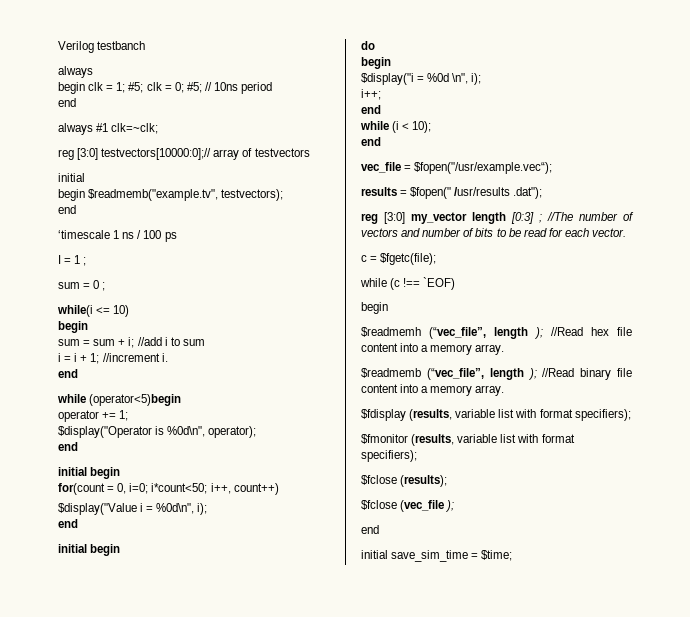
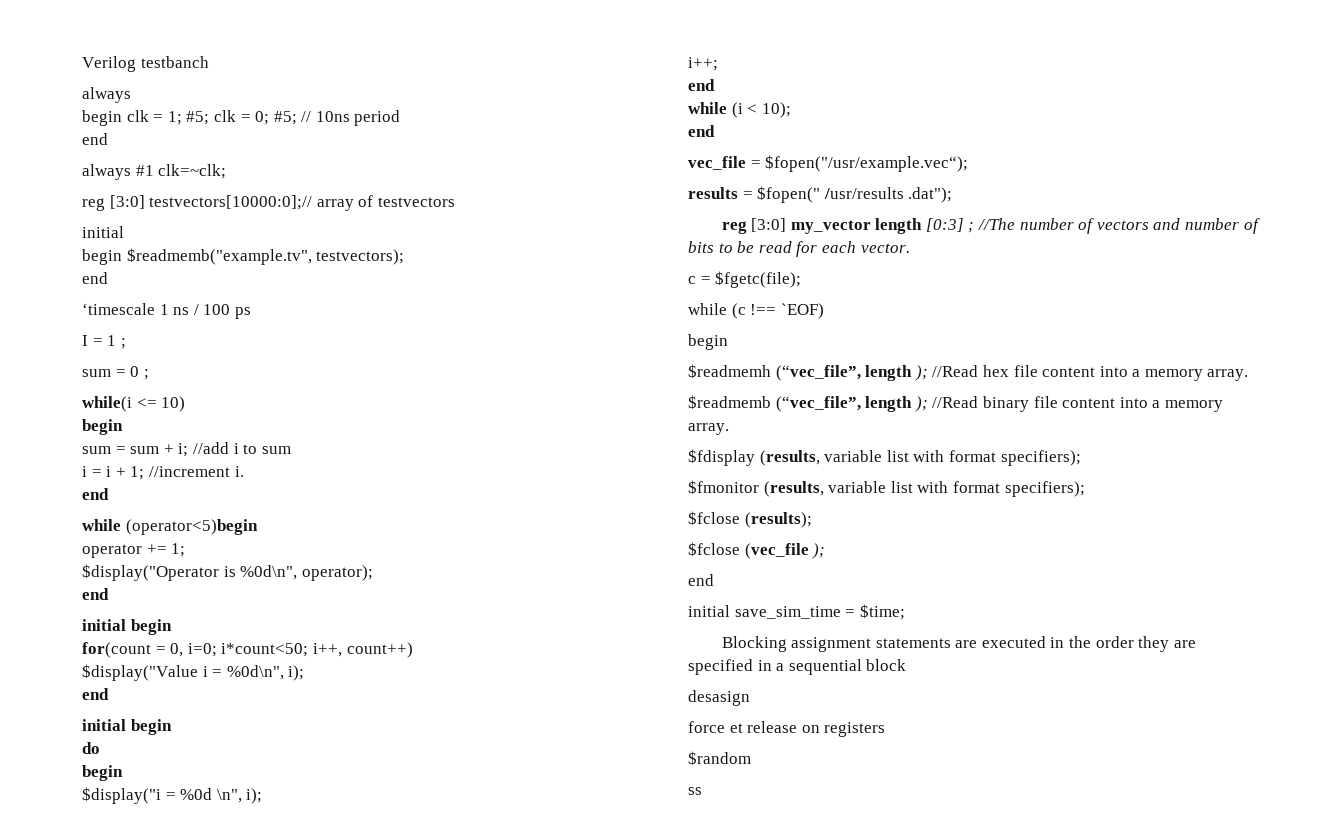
(513, 555) none -> [721,636,1196,652] [688,659,907,675] [688,690,750,706] [688,721,886,737] [688,751,751,765] [688,787,702,795] // Blocking assignment statements are executed in the order they are specified in a sequential block // desasign // force et release on registers // $random // ss

